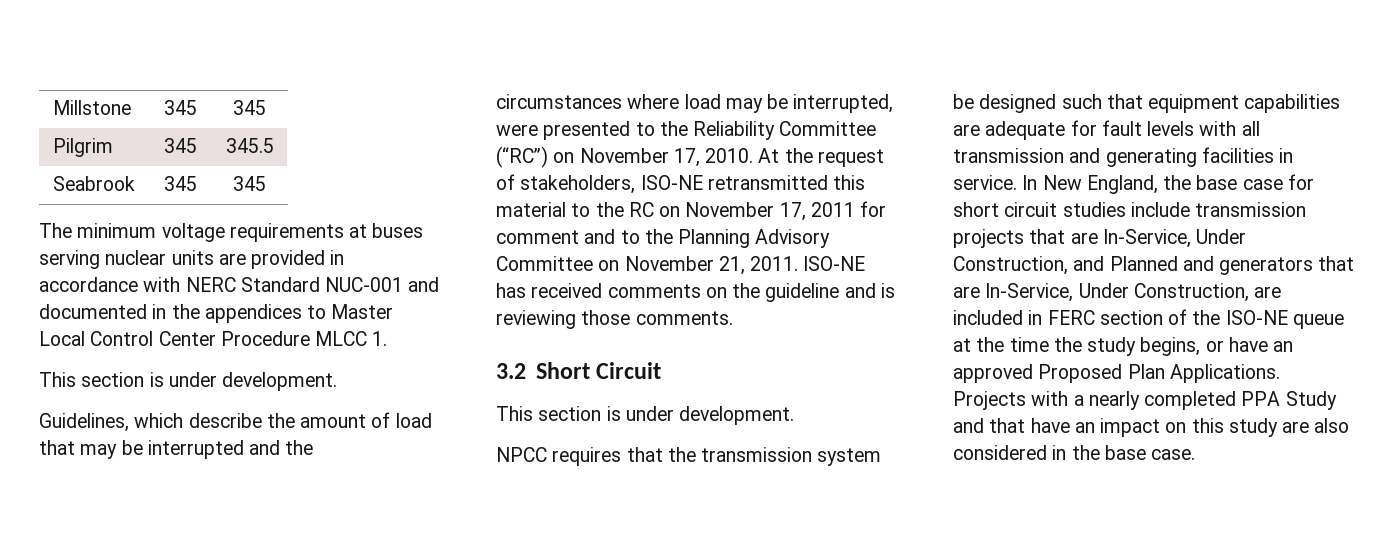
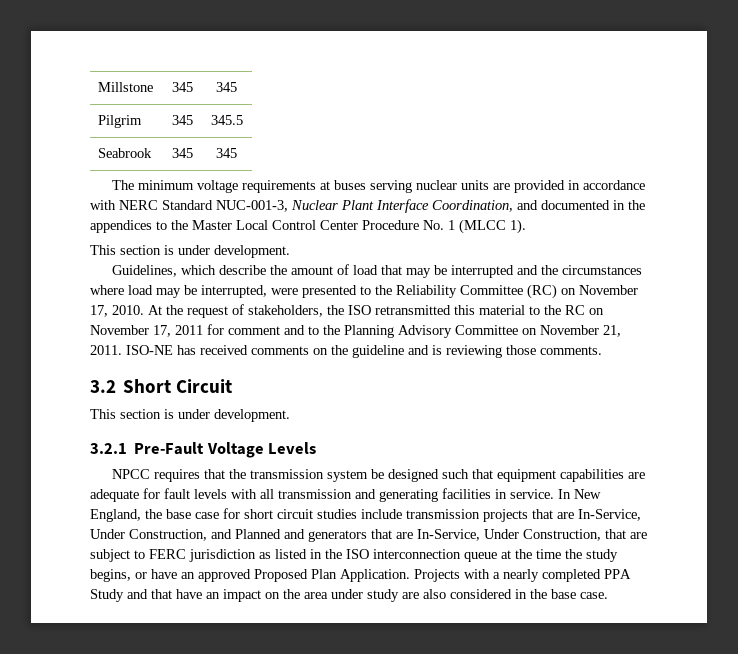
[325,277,404,292] NUC-001 -> [216,199,513,213] NUC-001-3, Nuclear Plant Interface Coordination,
(327, 312) none -> [171,220,188,230] the
[315,331,388,346] MLCC 1. -> [423,219,526,234] No. 1 (MLCC 1).
[496,146,548,168] (“RC”) -> [527,284,557,299] (RC)
[640,175,703,190] ISO-NE -> [327,305,371,315] the ISO
(795, 415) none -> [90,442,317,458] // 3.2.1 Pre-Fault Voltage Levels
[1254,286,1282,298] [953,309,1288,325] are included in FERC section of the ISO-NE -> [605,529,647,539] [90,549,461,562] that are subject to FERC jurisdiction as listed in the ISO interconnection
[1169,364,1280,383] Applications. -> [340,569,410,582] Application.
[1191,418,1224,433] this -> [283,589,363,599] the area under

